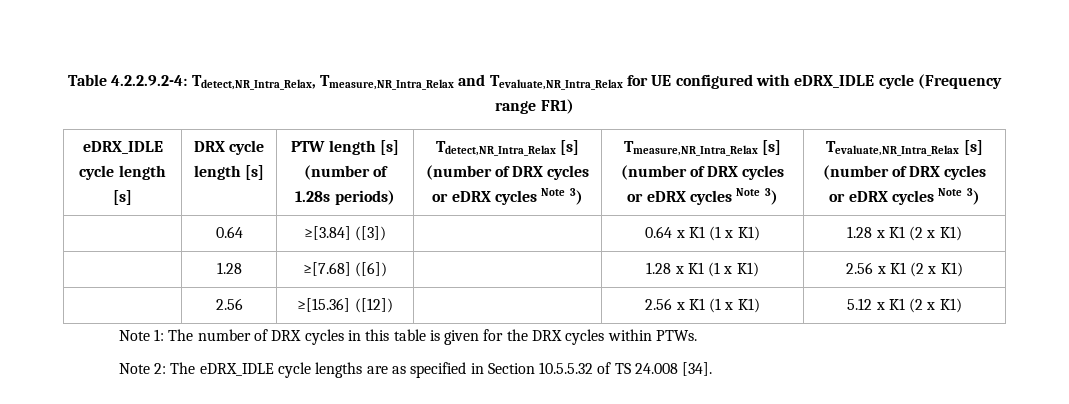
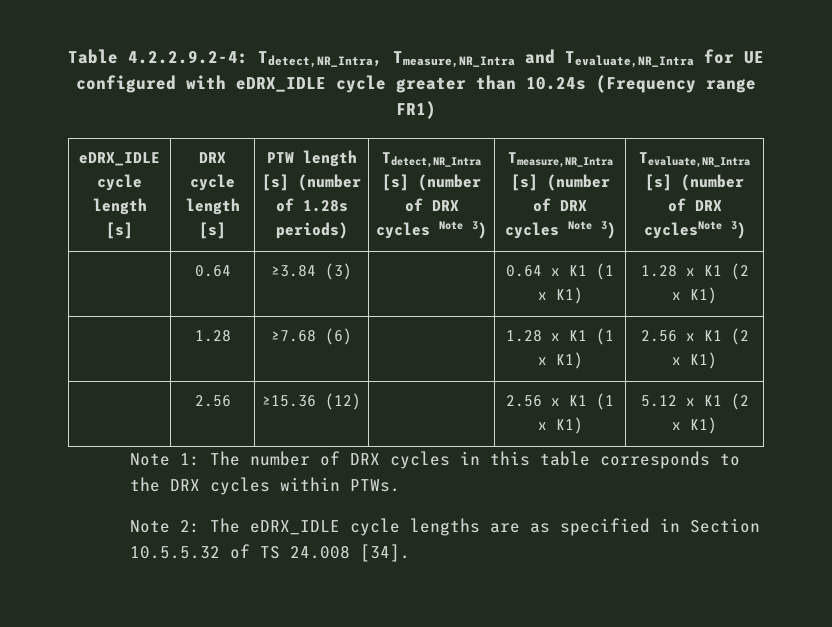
[191,74,623,90] Tdetect,NR_Intra_Relax, Tmeasure,NR_Intra_Relax and Tevaluate,NR_Intra_Relax -> [258,49,694,68] Tdetect,NR_Intra, Tmeasure,NR_Intra and Tevaluate,NR_Intra
(914, 81) none -> [396,75,586,93] greater than 10.24s
[435,140,580,156] [425,165,590,180] [432,188,583,205] [623,140,782,156] [620,165,785,180] [627,188,778,205] [826,140,983,156] [822,165,987,180] [829,188,963,205] Tdetect,NR_Intra_Relax [s] (number of DRX cycles or eDRX cycles Note 3) | Tmeasure,NR_Intra_Relax [s] (number of DRX cycles or eDRX cycles Note 3) | Tevaluate,NR_Intra_Relax [s] (number of DRX cycles or eDRX cycles Note -> [382,152,482,168] [382,174,482,191] [404,198,459,212] [376,221,488,239] [507,152,613,168] [510,174,610,191] [533,198,587,212] [504,221,616,239] [639,152,750,168] [645,174,744,191] [667,198,722,212] [643,221,722,239] Tdetect,NR_Intra [s] (number of DRX cycles Note 3) | Tmeasure,NR_Intra [s] (number of DRX cycles Note 3) | Tevaluate,NR_Intra [s] (number of DRX cyclesNote
[303,226,387,241] ≥[3.84] ([3]) -> [271,263,352,280] ≥3.84 (3)
[302,262,388,277] ≥[7.68] ([6]) -> [271,328,352,345] ≥7.68 (6)
[297,298,393,313] ≥[15.36] ([12]) -> [262,393,361,410] ≥15.36 (12)
[429,329,504,345] is given for -> [599,451,740,469] corresponds to

